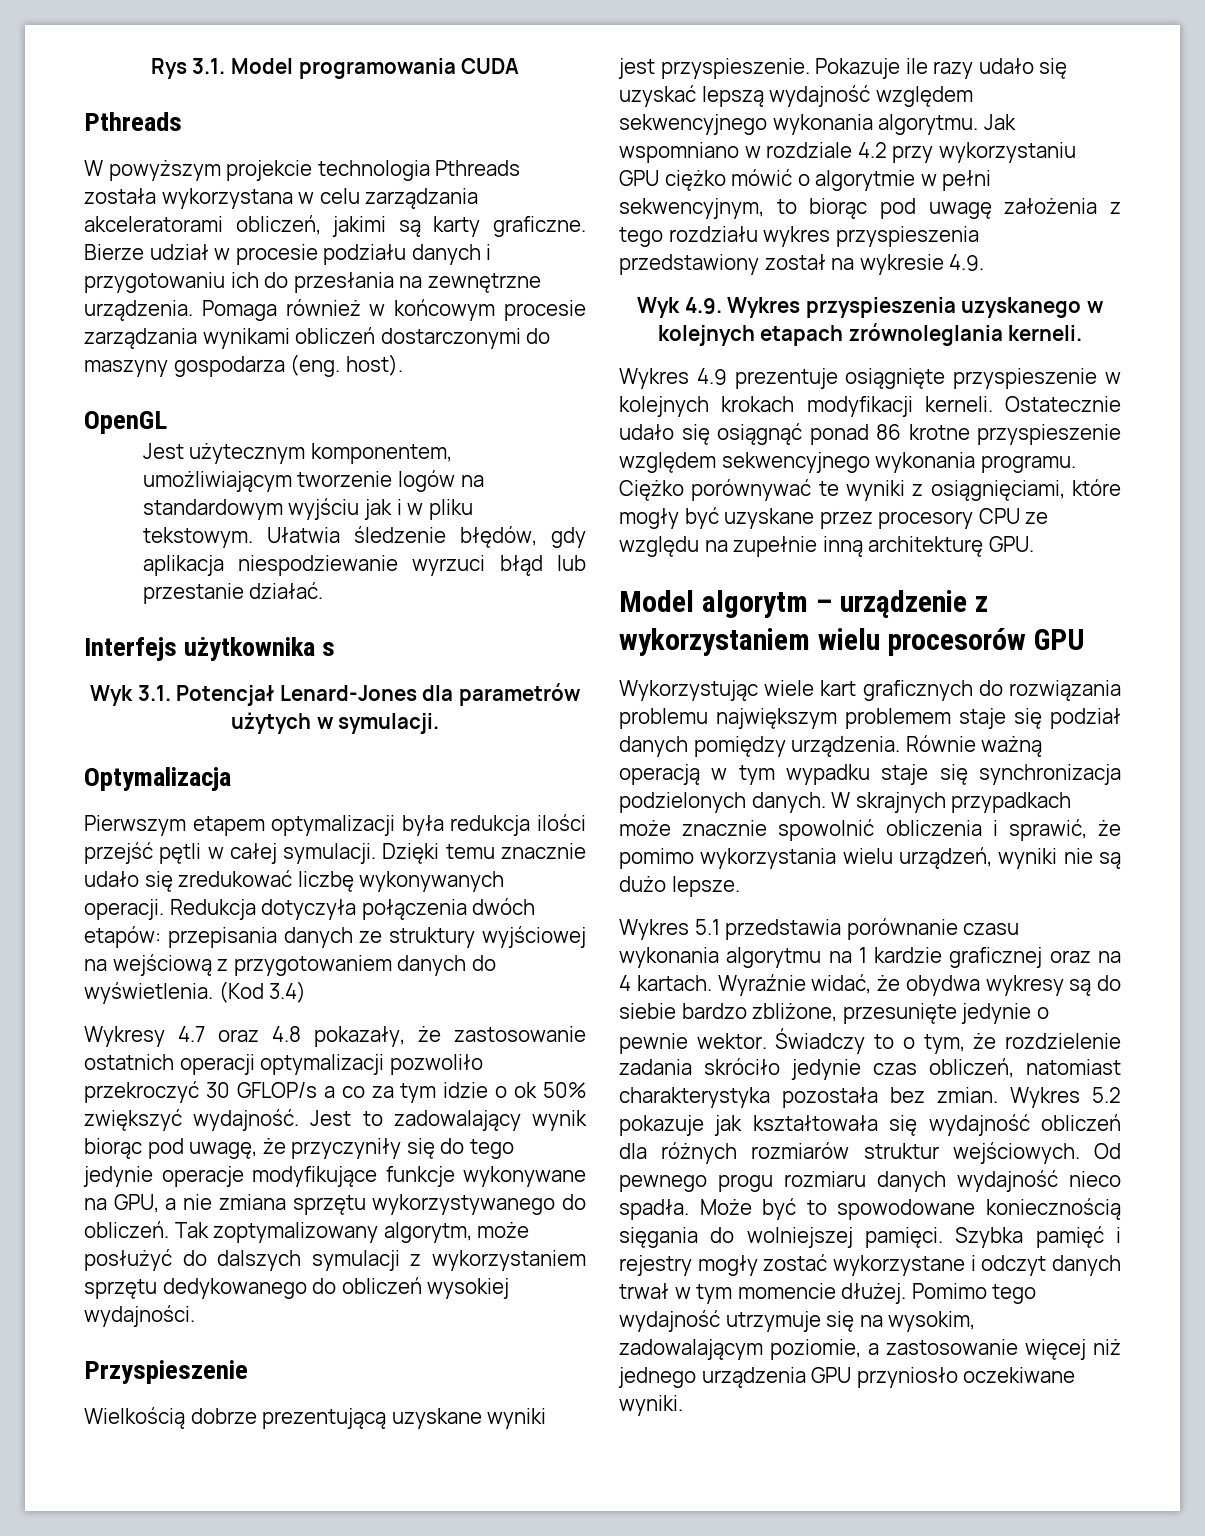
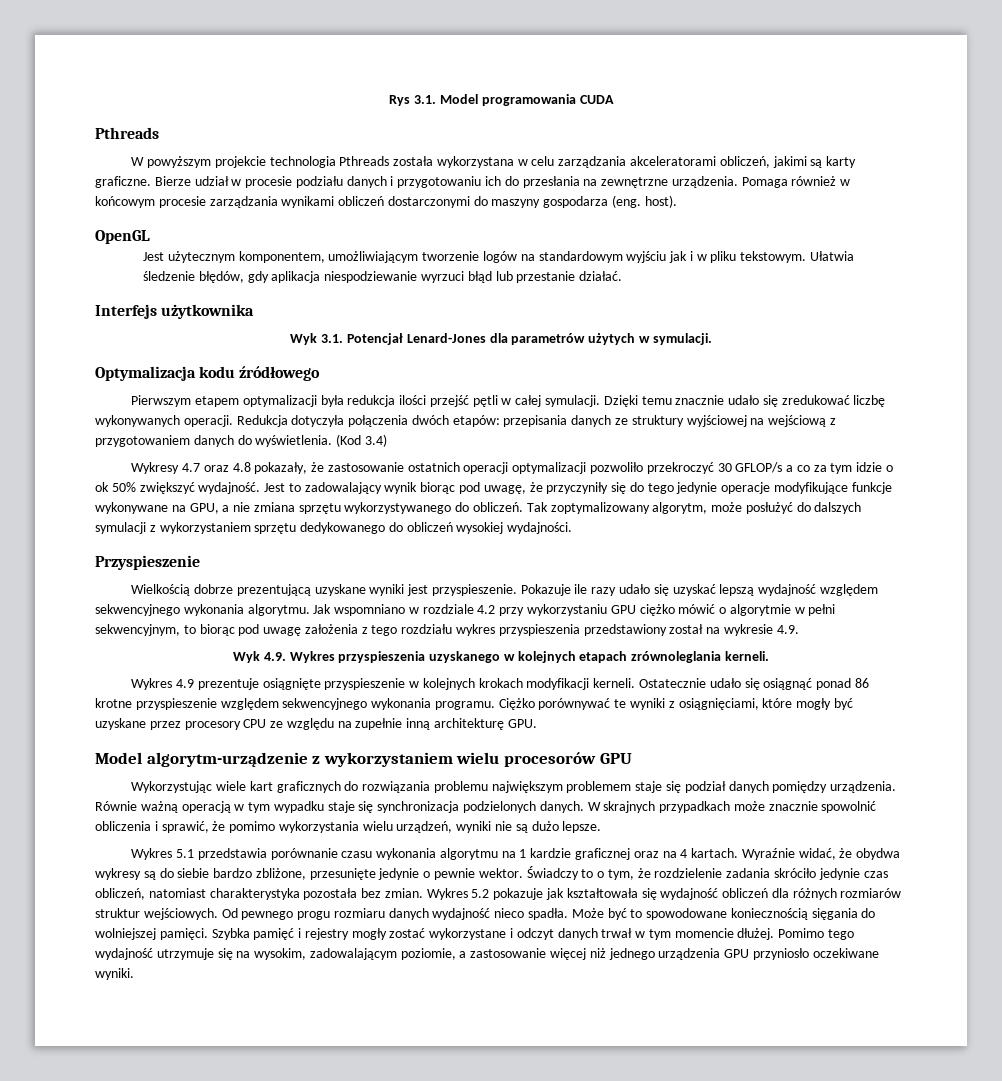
[322,642,336,656] s -> (255, 311) none
(231, 779) none -> [199,366,321,381] kodu źródłowego
[701,590,967,618] algorytm – urządzenie -> [146,752,308,767] algorytm-urządzenie

